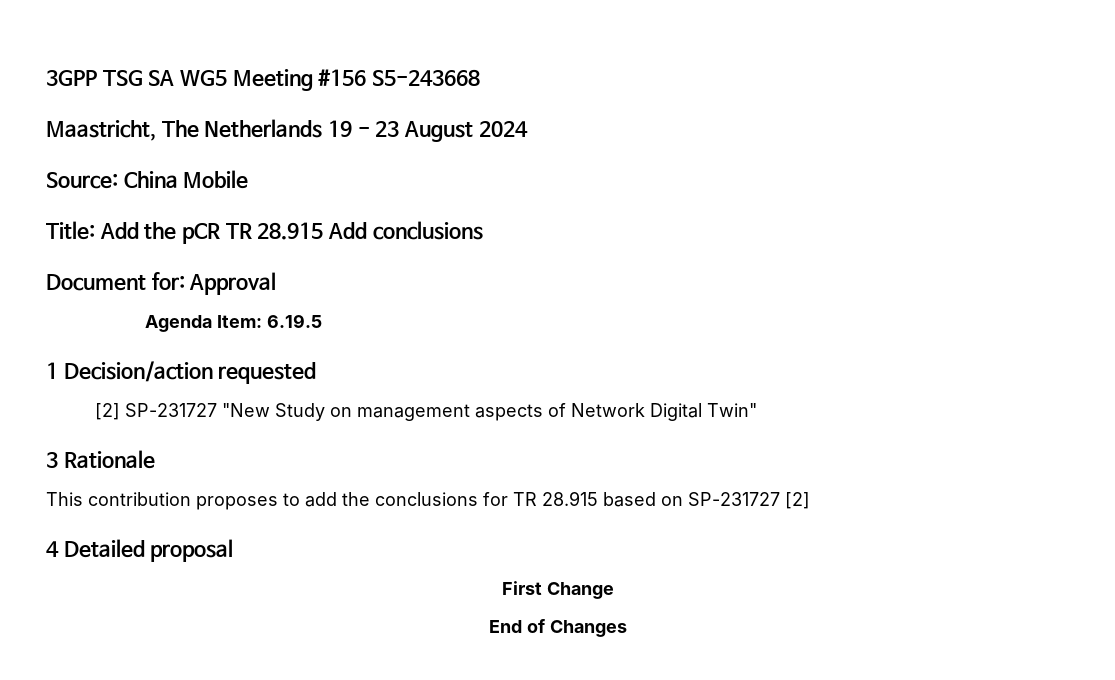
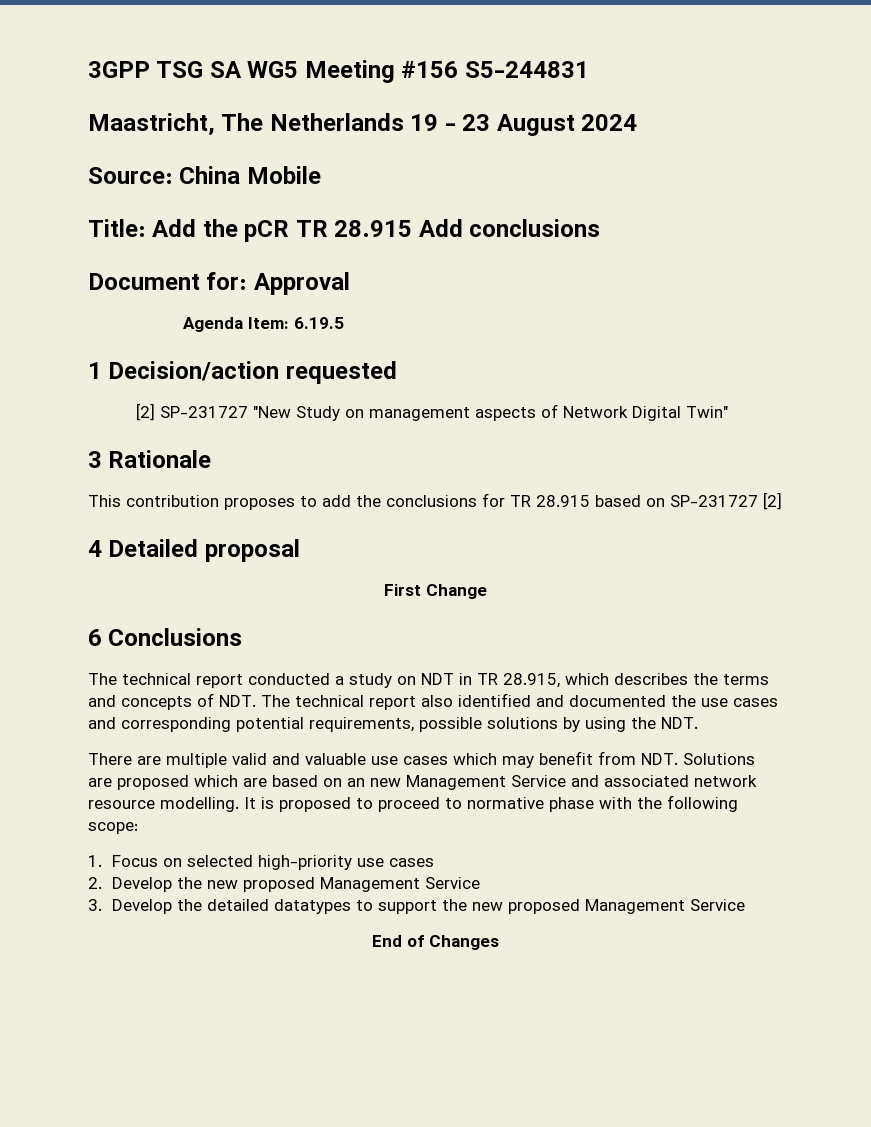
[372,69,481,86] S5-243668 -> [464,61,589,78] S5-244831
(614, 590) none -> [88,628,243,646] [88,673,769,688] [88,693,778,710] [88,717,698,732] [88,751,755,768] [88,775,757,790] [88,795,738,812] [88,822,138,834] [88,855,434,870] [88,877,480,892] [88,899,745,914] // 6 Conclusions // The technical report conducted a study on NDT in TR 28.915, which describes the terms and concepts of NDT. The technical report also identified and documented the use cases and corresponding potential requirements, possible solutions by using the NDT. // There are multiple valid and valuable use cases which may benefit from NDT. Solutions are proposed which are based on an new Management Service and associated network resource modelling. It is proposed to proceed to normative phase with the following scope: // 1. Focus on selected high-priority use cases // 2. Develop the new proposed Management Service // 3. Develop the detailed datatypes to support the new proposed Management Service

